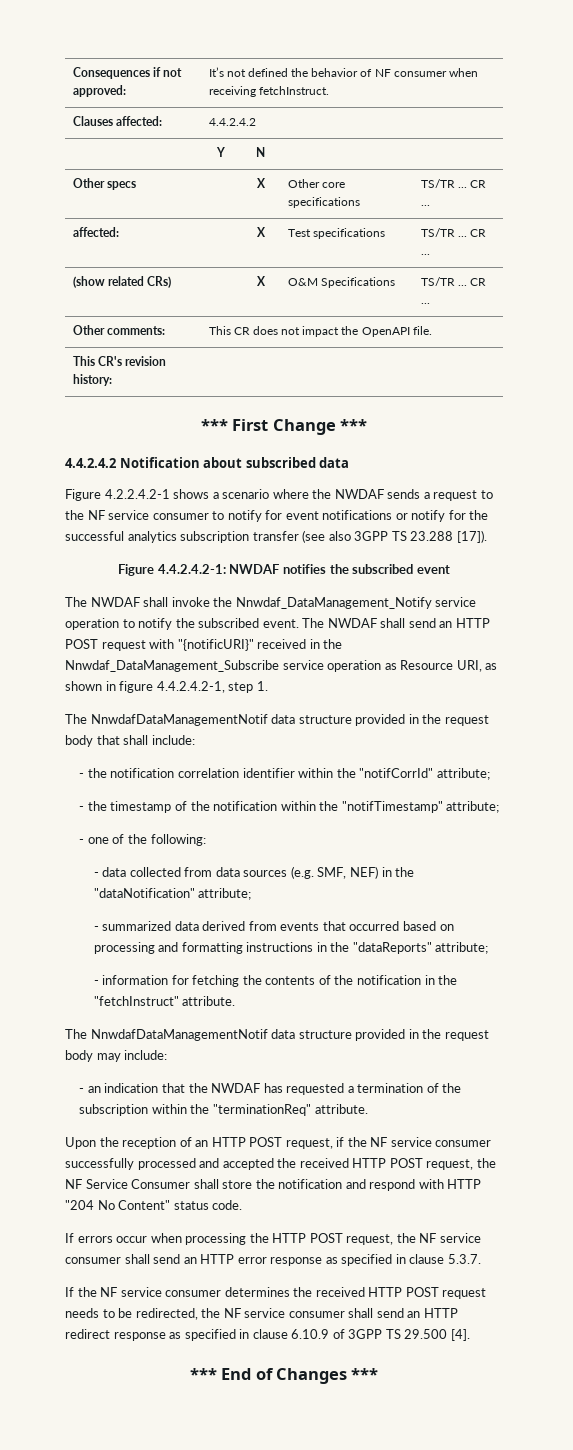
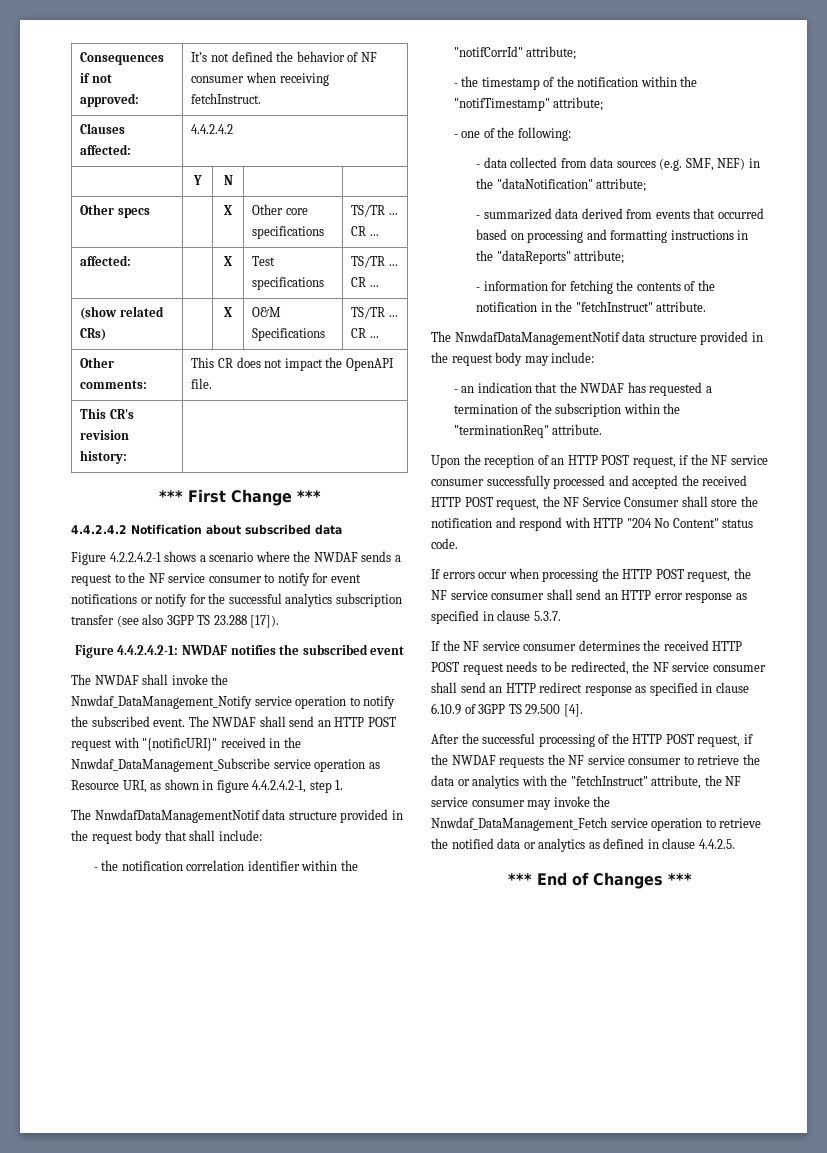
(470, 1335) none -> [431,733,753,747] [431,754,760,768] [431,775,742,789] [431,796,611,810] [431,817,762,831] [431,838,735,852] // After the successful processing of the HTTP POST request, if the NWDAF requests the NF service consumer to retrieve the data or analytics with the "fetchInstruct" attribute, the NF service consumer may invoke the Nnwdaf_DataManagement_Fetch service operation to retrieve the notified data or analytics as defined in clause 4.4.2.5.

